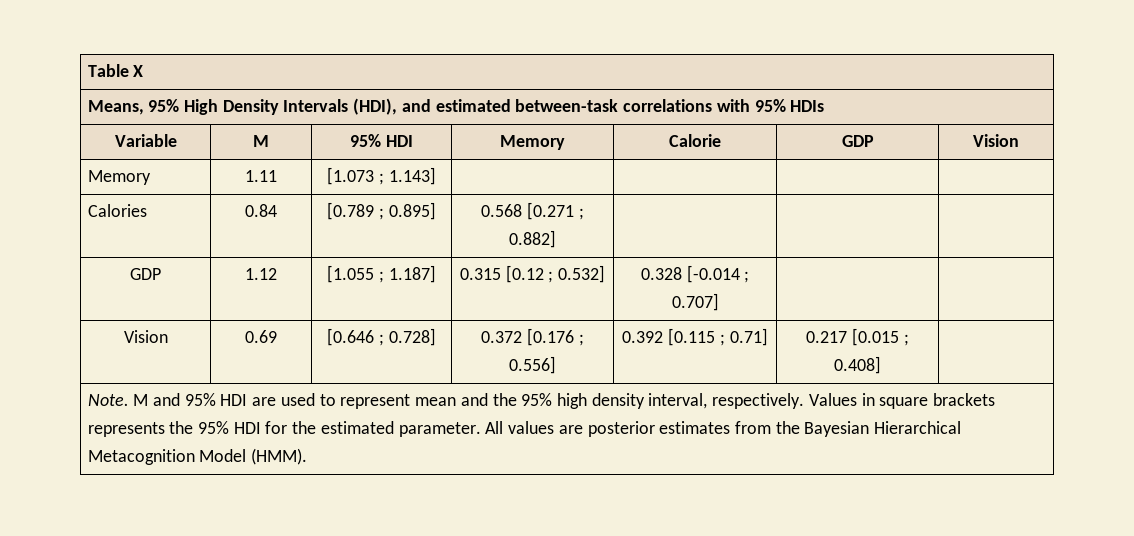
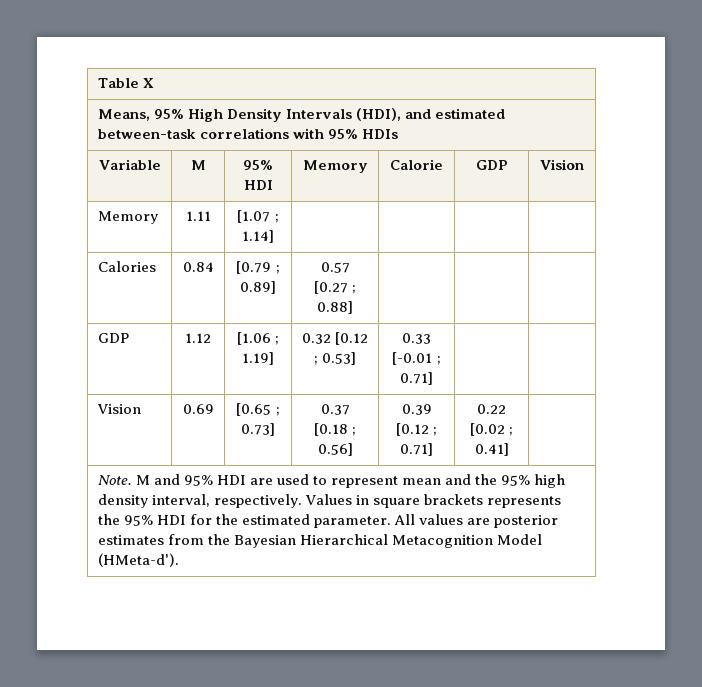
[327,167,436,185] [1.073 ; 1.143] -> [237,210,279,223] [242,230,274,243] [1.07 ; 1.14]
[327,202,436,220] [481,202,584,220] [509,230,556,248] [130,268,161,280] [245,268,277,280] [327,265,436,283] [459,265,606,283] [640,265,750,283] [671,293,719,311] [123,330,168,343] [245,330,277,343] [327,328,436,346] [481,328,584,346] [509,356,556,374] [622,328,768,346] [806,328,909,346] [834,356,881,374] [0.789 ; 0.895] | 0.568 [0.271 ; 0.882] | | | // GDP | 1.12 | [1.055 ; 1.187] | 0.315 [0.12 ; 0.532] | 0.328 [-0.014 ; 0.707] | | // Vision | 0.69 | [0.646 ; 0.728] | 0.372 [0.176 ; 0.556] | 0.392 [0.115 ; 0.71] | 0.217 [0.015 ; 0.408] -> [236,261,280,274] [240,281,276,294] [320,262,350,273] [313,281,357,294] [317,301,353,314] [97,333,129,343] [185,333,211,343] [236,332,280,345] [242,352,274,365] [301,332,369,345] [313,352,357,365] [402,333,431,344] [392,352,441,365] [400,372,433,385] [96,404,141,414] [182,404,214,414] [236,403,280,416] [241,423,275,436] [320,404,350,415] [313,423,357,436] [317,443,353,456] [401,404,432,415] [395,423,438,436] [400,443,433,456] [477,404,506,414] [469,423,514,436] [474,443,509,456] [0.79 ; 0.89] | 0.57 [0.27 ; 0.88] | | | // GDP | 1.12 | [1.06 ; 1.19] | 0.32 [0.12 ; 0.53] | 0.33 [-0.01 ; 0.71] | | // Vision | 0.69 | [0.65 ; 0.73] | 0.37 [0.18 ; 0.56] | 0.39 [0.12 ; 0.71] | 0.22 [0.02 ; 0.41]
[250,448,307,465] (HMM). -> [97,553,179,567] (HMeta-d').

